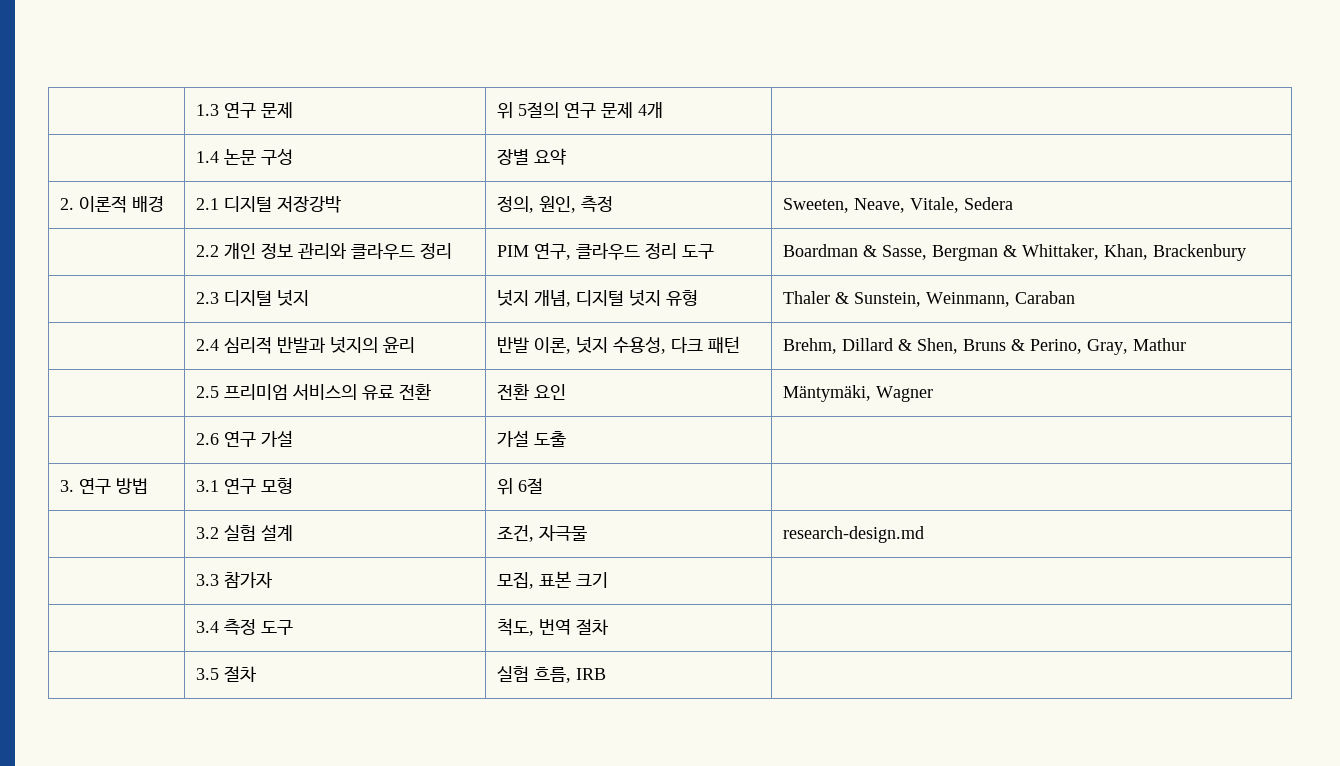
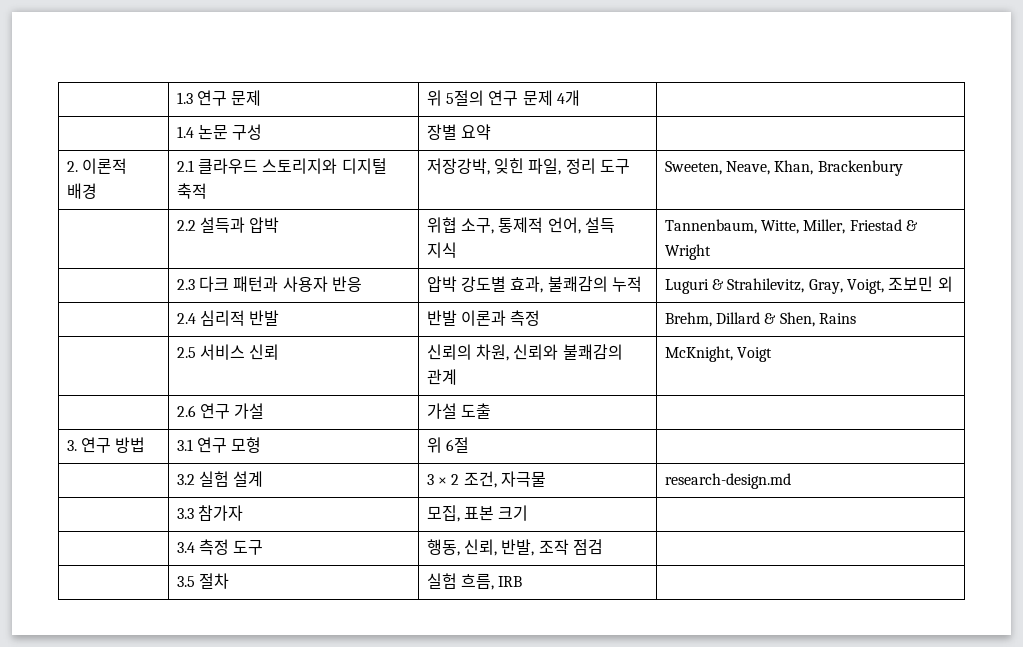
[223,196,341,213] [496,196,613,213] [782,197,1013,213] [195,243,452,260] [496,243,714,260] [782,244,1246,261] [195,290,309,306] [496,290,698,307] [782,291,1075,307] [195,337,415,354] [496,336,740,354] [782,338,1186,355] [195,383,431,400] [496,383,566,400] [782,385,933,402] 디지털 저장강박 | 정의, 원인, 측정 | Sweeten, Neave, Vitale, Sedera // | 2.2 개인 정보 관리와 클라우드 정리 | PIM 연구, 클라우드 정리 도구 | Boardman & Sasse, Bergman & Whittaker, Khan, Brackenbury // | 2.3 디지털 넛지 | 넛지 개념, 디지털 넛지 유형 | Thaler & Sunstein, Weinmann, Caraban // | 2.4 심리적 반발과 넛지의 윤리 | 반발 이론, 넛지 수용성, 다크 패턴 | Brehm, Dillard & Shen, Bruns & Perino, Gray, Mathur // | 2.5 프리미엄 서비스의 유료 전환 | 전환 요인 | Mäntymäki, Wagner -> [197,158,387,174] [176,183,207,199] [426,158,630,175] [664,160,903,176] [176,217,280,233] [426,217,615,234] [426,242,457,258] [664,219,918,234] [664,244,711,260] [176,276,362,292] [426,276,642,293] [664,276,953,294] [176,310,280,326] [426,310,541,326] [664,312,856,327] [176,344,280,360] [426,344,623,361] [426,369,457,385] [664,346,772,362] 클라우드 스토리지와 디지털 축적 | 저장강박, 잊힌 파일, 정리 도구 | Sweeten, Neave, Khan, Brackenbury // | 2.2 설득과 압박 | 위협 소구, 통제적 언어, 설득 지식 | Tannenbaum, Witte, Miller, Friestad & Wright // | 2.3 다크 패턴과 사용자 반응 | 압박 강도별 효과, 불쾌감의 누적 | Luguri & Strahilevitz, Gray, Voigt, 조보민 외 // | 2.4 심리적 반발 | 반발 이론과 측정 | Brehm, Dillard & Shen, Rains // | 2.5 서비스 신뢰 | 신뢰의 차원, 신뢰와 불쾌감의 관계 | McKnight, Voigt
(293, 532) none -> [426,474,460,485] 3 × 2
[496,618,609,636] 척도, 번역 절차 -> [426,539,603,556] 행동, 신뢰, 반발, 조작 점검

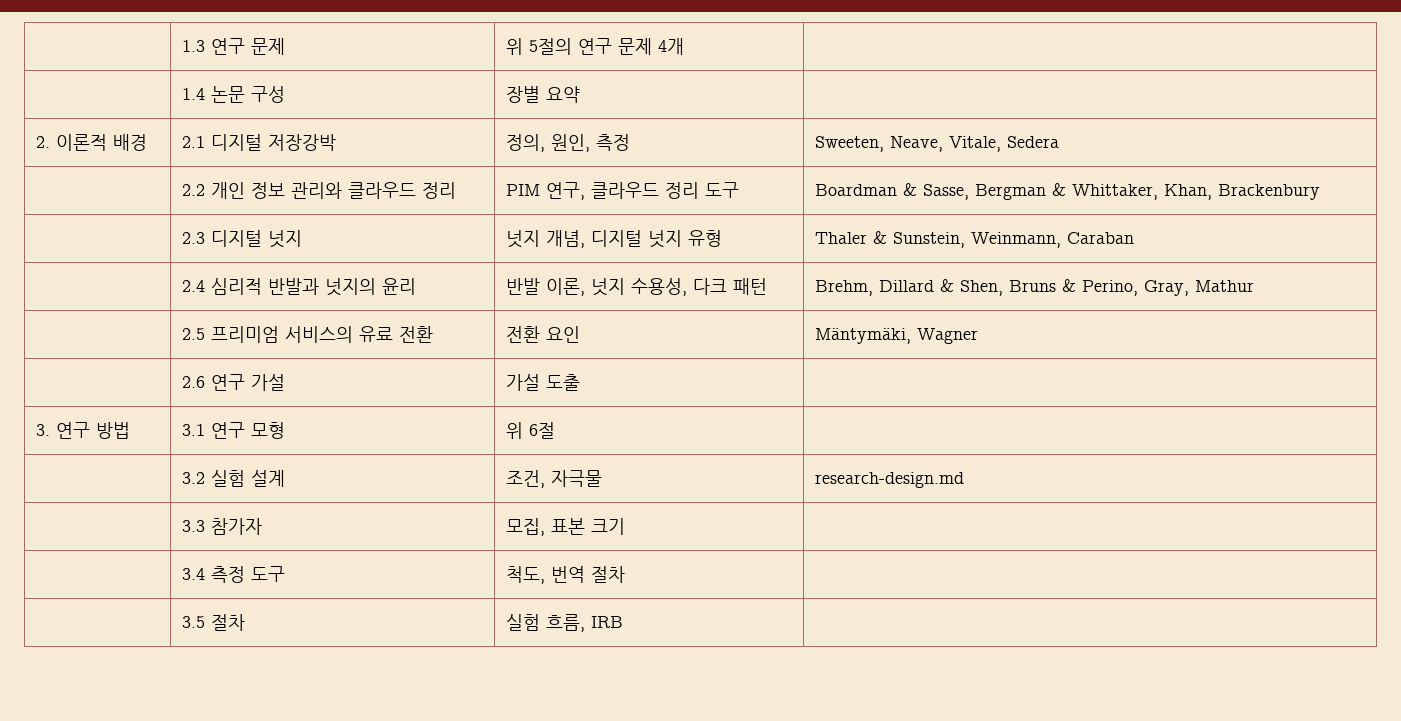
[197,158,387,174] [176,183,207,199] [426,158,630,175] [664,160,903,176] [176,217,280,233] [426,217,615,234] [426,242,457,258] [664,219,918,234] [664,244,711,260] [176,276,362,292] [426,276,642,293] [664,276,953,294] [176,310,280,326] [426,310,541,326] [664,312,856,327] [176,344,280,360] [426,344,623,361] [426,369,457,385] [664,346,772,362] 클라우드 스토리지와 디지털 축적 | 저장강박, 잊힌 파일, 정리 도구 | Sweeten, Neave, Khan, Brackenbury // | 2.2 설득과 압박 | 위협 소구, 통제적 언어, 설득 지식 | Tannenbaum, Witte, Miller, Friestad & Wright // | 2.3 다크 패턴과 사용자 반응 | 압박 강도별 효과, 불쾌감의 누적 | Luguri & Strahilevitz, Gray, Voigt, 조보민 외 // | 2.4 심리적 반발 | 반발 이론과 측정 | Brehm, Dillard & Shen, Rains // | 2.5 서비스 신뢰 | 신뢰의 차원, 신뢰와 불쾌감의 관계 | McKnight, Voigt -> [210,134,336,151] [505,134,630,152] [814,136,1059,152] [181,182,456,199] [505,182,739,200] [814,183,1320,200] [181,230,302,248] [505,230,722,248] [814,231,1134,248] [181,278,416,296] [505,278,767,296] [814,279,1254,296] [181,326,433,343] [505,326,580,343] [814,328,978,344] 디지털 저장강박 | 정의, 원인, 측정 | Sweeten, Neave, Vitale, Sedera // | 2.2 개인 정보 관리와 클라우드 정리 | PIM 연구, 클라우드 정리 도구 | Boardman & Sasse, Bergman & Whittaker, Khan, Brackenbury // | 2.3 디지털 넛지 | 넛지 개념, 디지털 넛지 유형 | Thaler & Sunstein, Weinmann, Caraban // | 2.4 심리적 반발과 넛지의 윤리 | 반발 이론, 넛지 수용성, 다크 패턴 | Brehm, Dillard & Shen, Bruns & Perino, Gray, Mathur // | 2.5 프리미엄 서비스의 유료 전환 | 전환 요인 | Mäntymäki, Wagner
[426,474,460,485] 3 × 2 -> (285, 478) none
[426,539,603,556] 행동, 신뢰, 반발, 조작 점검 -> [505,566,625,584] 척도, 번역 절차

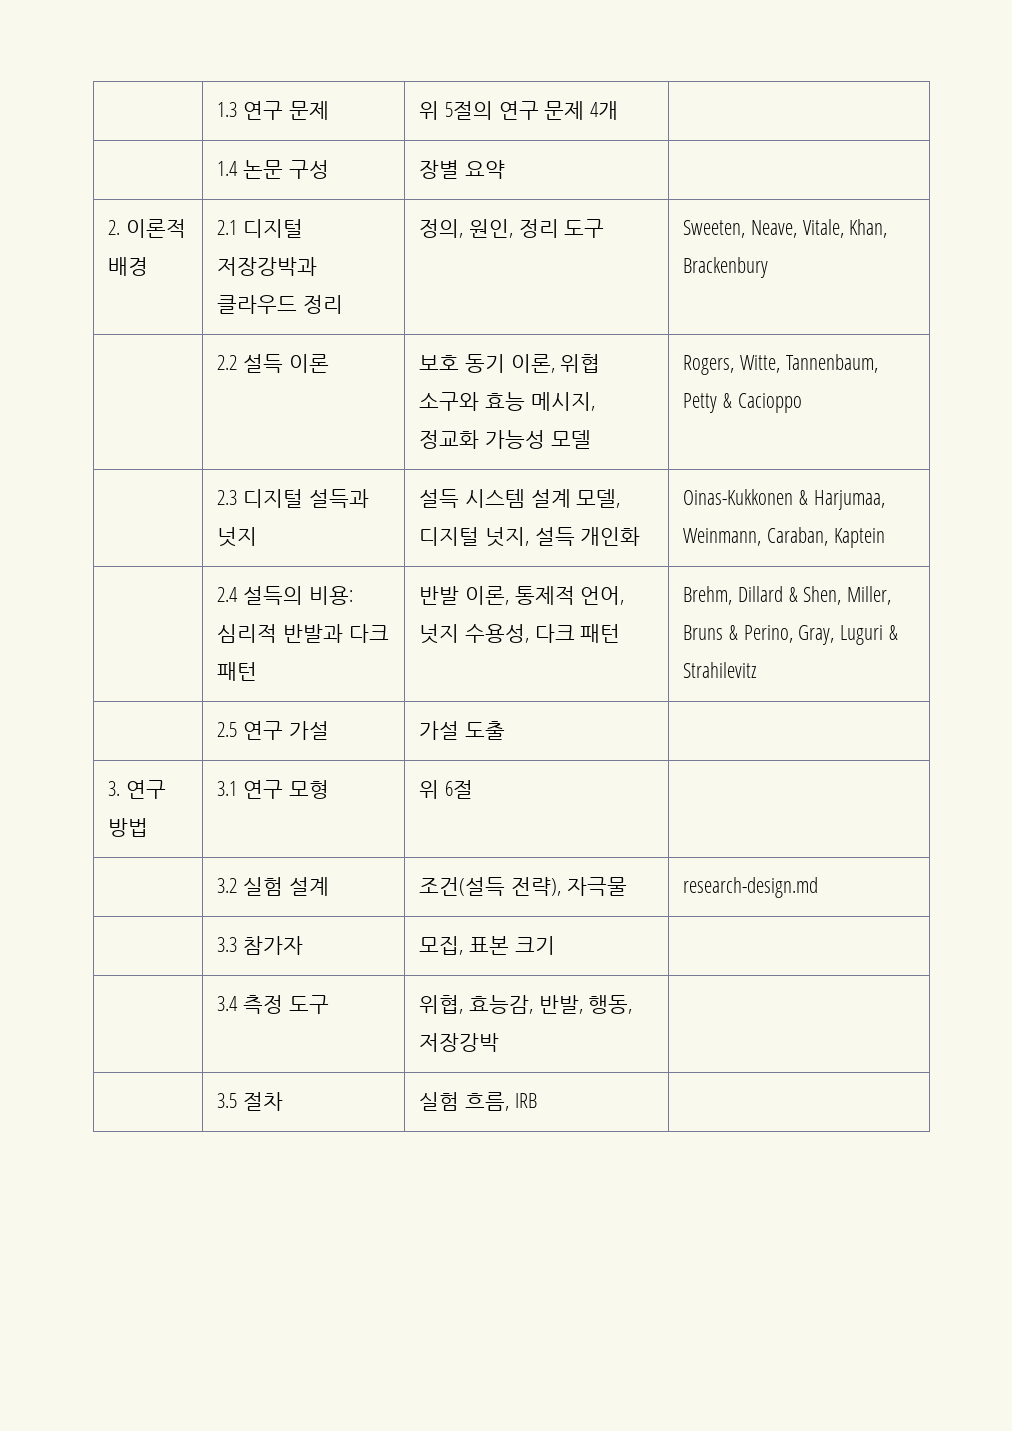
[267,134,336,151] 저장강박 -> [217,257,318,276] [217,295,343,314] 저장강박과 클라우드 정리
[595,134,630,151] 측정 -> [518,219,605,238] 정리 도구
[1006,136,1059,148] [181,182,456,199] [505,182,739,200] [814,183,1320,200] Sedera // | 2.2 개인 정보 관리와 클라우드 정리 | PIM 연구, 클라우드 정리 도구 | Boardman & Sasse, Bergman & Whittaker, Khan, Brackenbury -> [849,219,888,238] [683,257,769,278] [217,354,329,373] [419,354,601,373] [419,392,595,411] [419,430,591,449] [683,354,879,375] [683,393,802,413] Khan, Brackenbury // | 2.2 설득 이론 | 보호 동기 이론, 위협 소구와 효능 메시지, 정교화 가능성 모델 | Rogers, Witte, Tannenbaum, Petty & Cacioppo
(262, 238) none -> [308,489,369,508] 설득과
[505,230,722,248] [814,231,1134,248] [181,278,416,296] 넛지 개념, 디지털 넛지 유형 | Thaler & Sunstein, Weinmann, Caraban // | 2.4 심리적 반발과 넛지의 윤리 -> [419,489,621,508] [419,527,641,547] [683,489,885,510] [683,527,885,548] [217,586,353,605] [217,624,389,643] [217,662,258,681] 설득 시스템 설계 모델, 디지털 넛지, 설득 개인화 | Oinas-Kukkonen & Harjumaa, Weinmann, Caraban, Kaptein // | 2.4 설득의 비용: 심리적 반발과 다크 패턴
(585, 287) none -> [514,586,625,605] 통제적 언어,
(1003, 288) none -> [846,586,891,605] Miller,
[1194,280,1254,292] [181,326,433,343] [505,326,580,343] [814,328,978,344] [181,376,205,388] Mathur // | 2.5 프리미엄 서비스의 유료 전환 | 전환 요인 | Mäntymäki, Wagner // | 2.6 -> [839,625,898,645] [683,662,758,678] [217,722,238,737] Luguri & Strahilevitz // | 2.5
[505,470,545,488] 조건, -> [419,877,561,896] 조건(설득 전략),
[505,566,625,584] 척도, 번역 절차 -> [419,995,633,1014] [419,1033,500,1052] 위협, 효능감, 반발, 행동, 저장강박

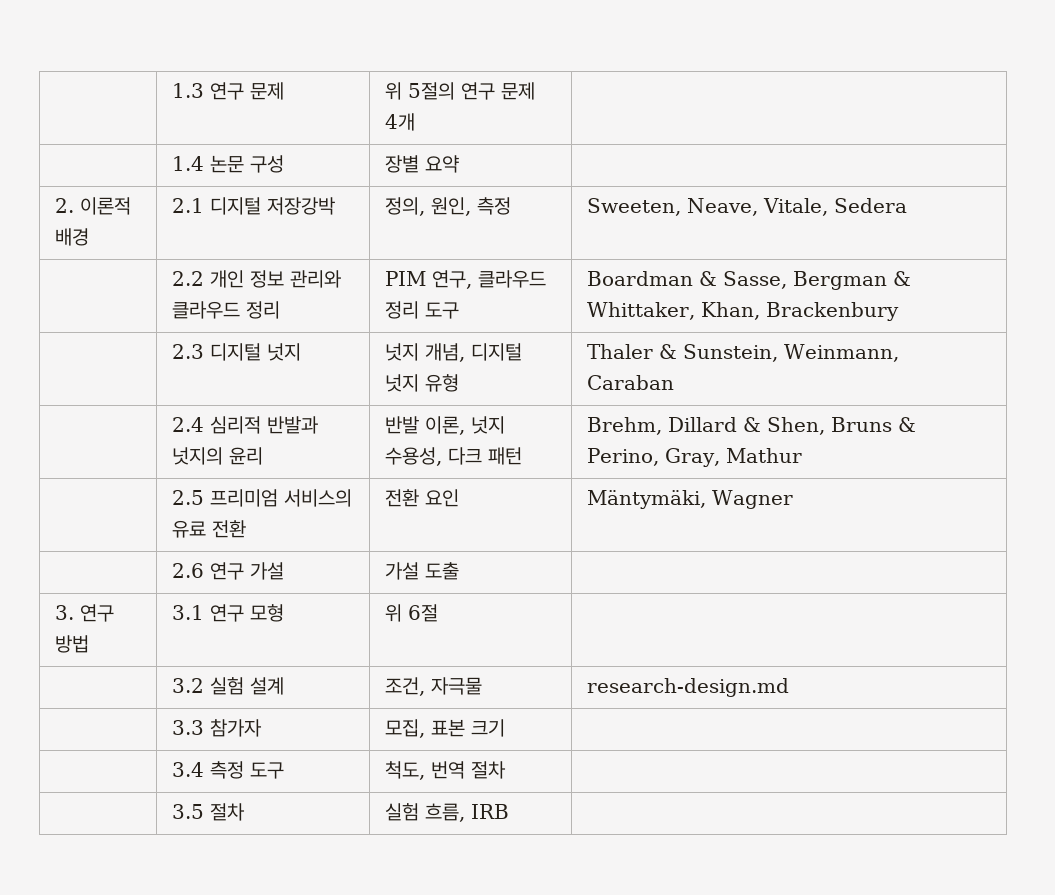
[217,257,318,276] [217,295,343,314] 저장강박과 클라우드 정리 -> [266,197,335,215] 저장강박
[518,219,605,238] 정리 도구 -> [476,197,511,215] 측정
[849,219,888,238] [683,257,769,278] [217,354,329,373] [419,354,601,373] [419,392,595,411] [419,430,591,449] [683,354,879,375] [683,393,802,413] Khan, Brackenbury // | 2.2 설득 이론 | 보호 동기 이론, 위협 소구와 효능 메시지, 정교화 가능성 모델 | Rogers, Witte, Tannenbaum, Petty & Cacioppo -> [833,198,907,213] [171,270,341,288] [171,301,280,319] [384,270,546,289] [384,301,459,319] [586,271,911,290] [586,302,899,321] Sedera // | 2.2 개인 정보 관리와 클라우드 정리 | PIM 연구, 클라우드 정리 도구 | Boardman & Sasse, Bergman & Whittaker, Khan, Brackenbury
[308,489,369,508] 설득과 -> (261, 352) none
[419,489,621,508] [419,527,641,547] [683,489,885,510] [683,527,885,548] [217,586,353,605] [217,624,389,643] [217,662,258,681] 설득 시스템 설계 모델, 디지털 넛지, 설득 개인화 | Oinas-Kukkonen & Harjumaa, Weinmann, Caraban, Kaptein // | 2.4 설득의 비용: 심리적 반발과 다크 패턴 -> [384,343,522,362] [384,374,459,392] [586,344,899,362] [586,375,674,390] [171,416,318,434] [171,447,263,465] 넛지 개념, 디지털 넛지 유형 | Thaler & Sunstein, Weinmann, Caraban // | 2.4 심리적 반발과 넛지의 윤리
[514,586,625,605] 통제적 언어, -> (465, 425) none
[846,586,891,605] Miller, -> (825, 426) none
[839,625,898,645] [683,662,758,678] [217,722,238,737] Luguri & Strahilevitz // | 2.5 -> [725,448,802,463] [171,489,352,507] [171,520,246,538] [384,489,459,507] [586,490,793,509] [171,563,204,578] Mathur // | 2.5 프리미엄 서비스의 유료 전환 | 전환 요인 | Mäntymäki, Wagner // | 2.6
[419,877,561,896] 조건(설득 전략), -> [384,677,425,696] 조건,
[419,995,633,1014] [419,1033,500,1052] 위협, 효능감, 반발, 행동, 저장강박 -> [384,761,506,780] 척도, 번역 절차

